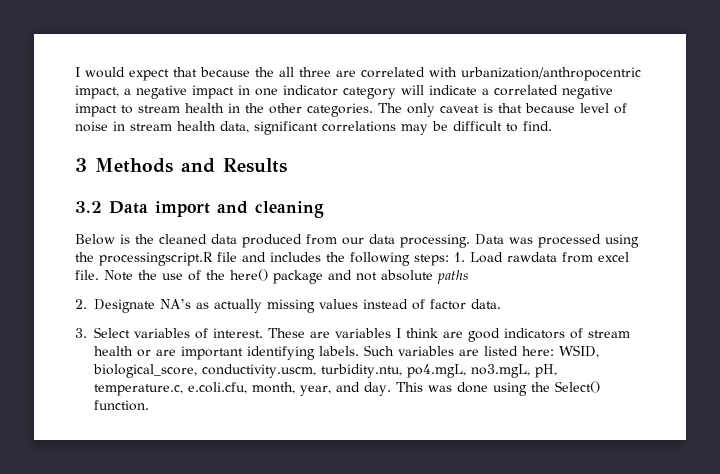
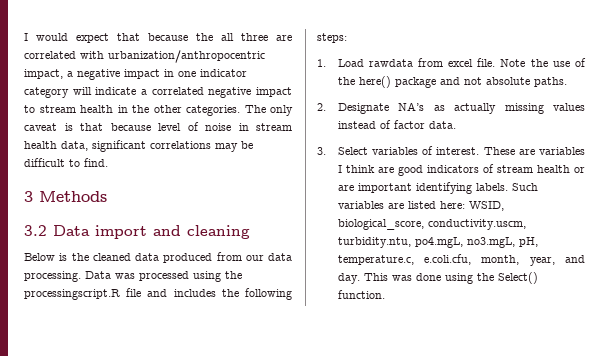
[181,158,287,173] and Results -> (107, 196) none
(449, 260) none -> (347, 38) //
[437,270,468,284] paths -> [533,77,567,87] paths.

